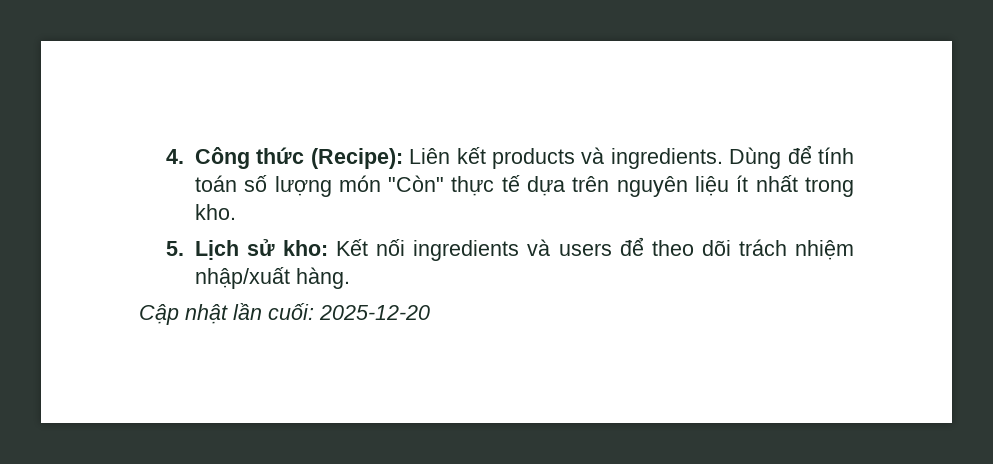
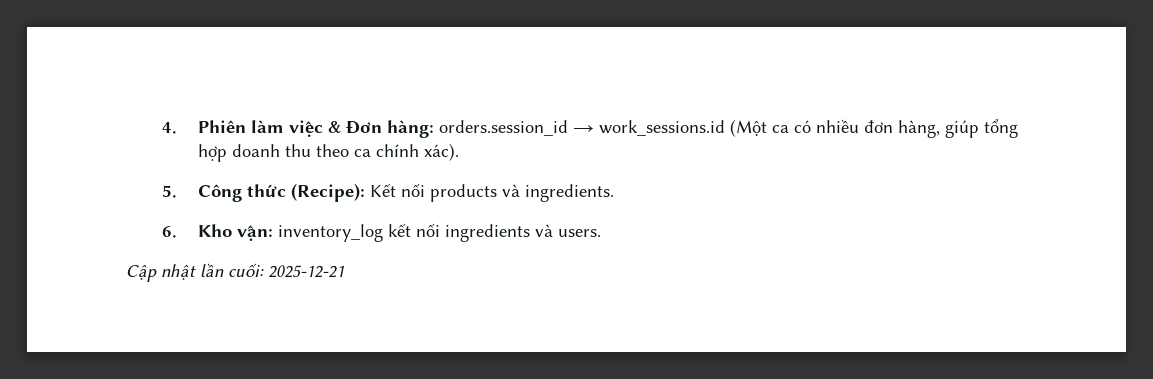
(185, 156) none -> [197,119,1018,138] [197,143,459,162] [161,185,177,198] Phiên làm việc & Đơn hàng: orders.session_id → work_sessions.id (Một ca có nhiều đơn hàng, giúp tổng hợp doanh thu theo ca chính xác). // 5.
[409,147,486,164] Liên kết -> [369,183,425,197] Kết nối
[729,145,855,169] [194,175,854,197] [194,204,236,220] [166,237,855,261] [194,267,350,289] Dùng để tính toán số lượng món "Còn" thực tế dựa trên nguyên liệu ít nhất trong kho. // 5. Lịch sử kho: Kết nối ingredients và users để theo dõi trách nhiệm nhập/xuất hàng. -> [161,223,601,242] // 6. Kho vận: inventory_log kết nối ingredients và users.
[319,305,430,320] 2025-12-20 -> [268,265,345,278] 2025-12-21

